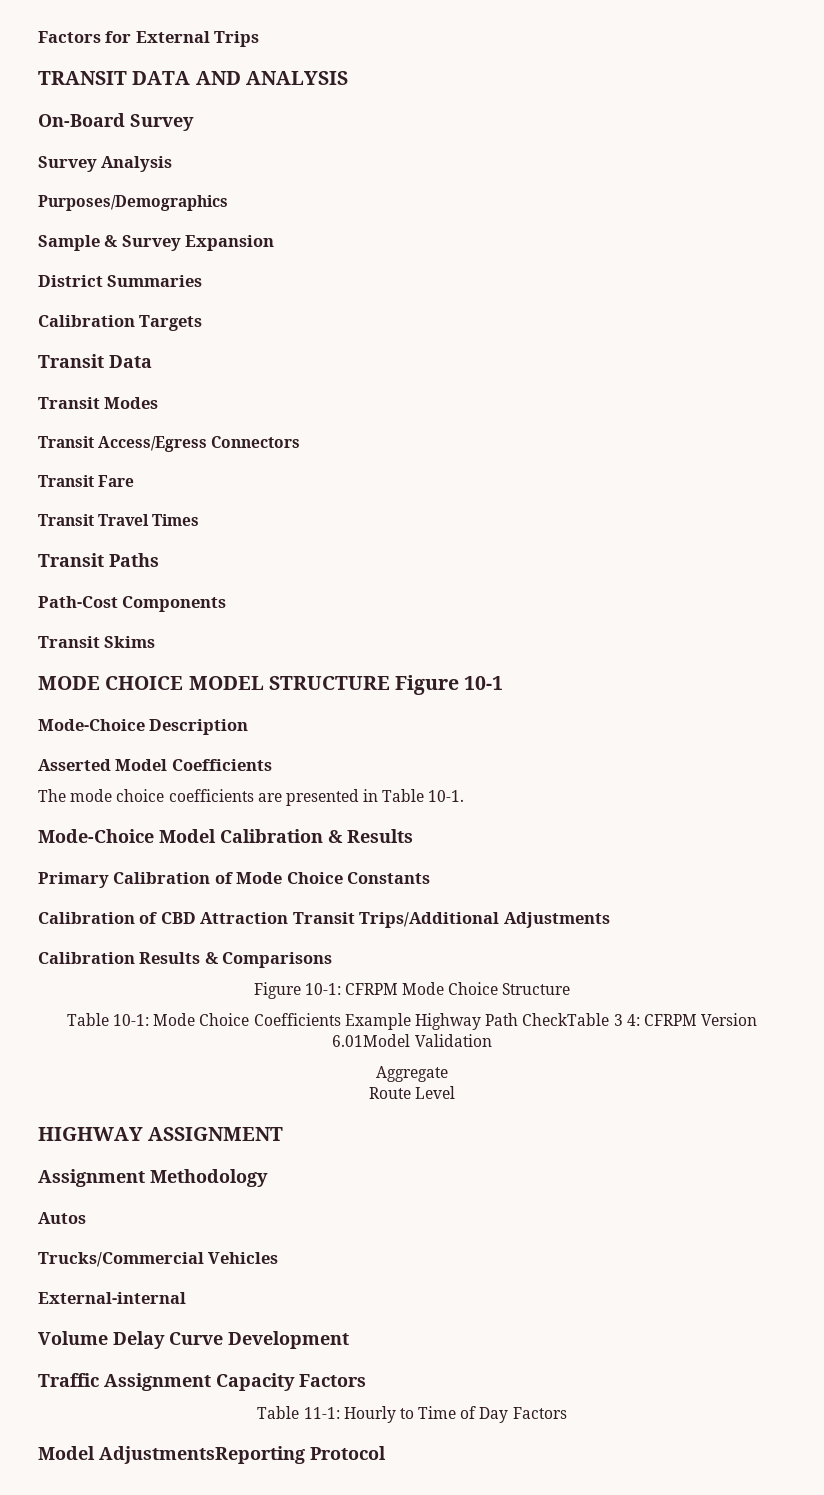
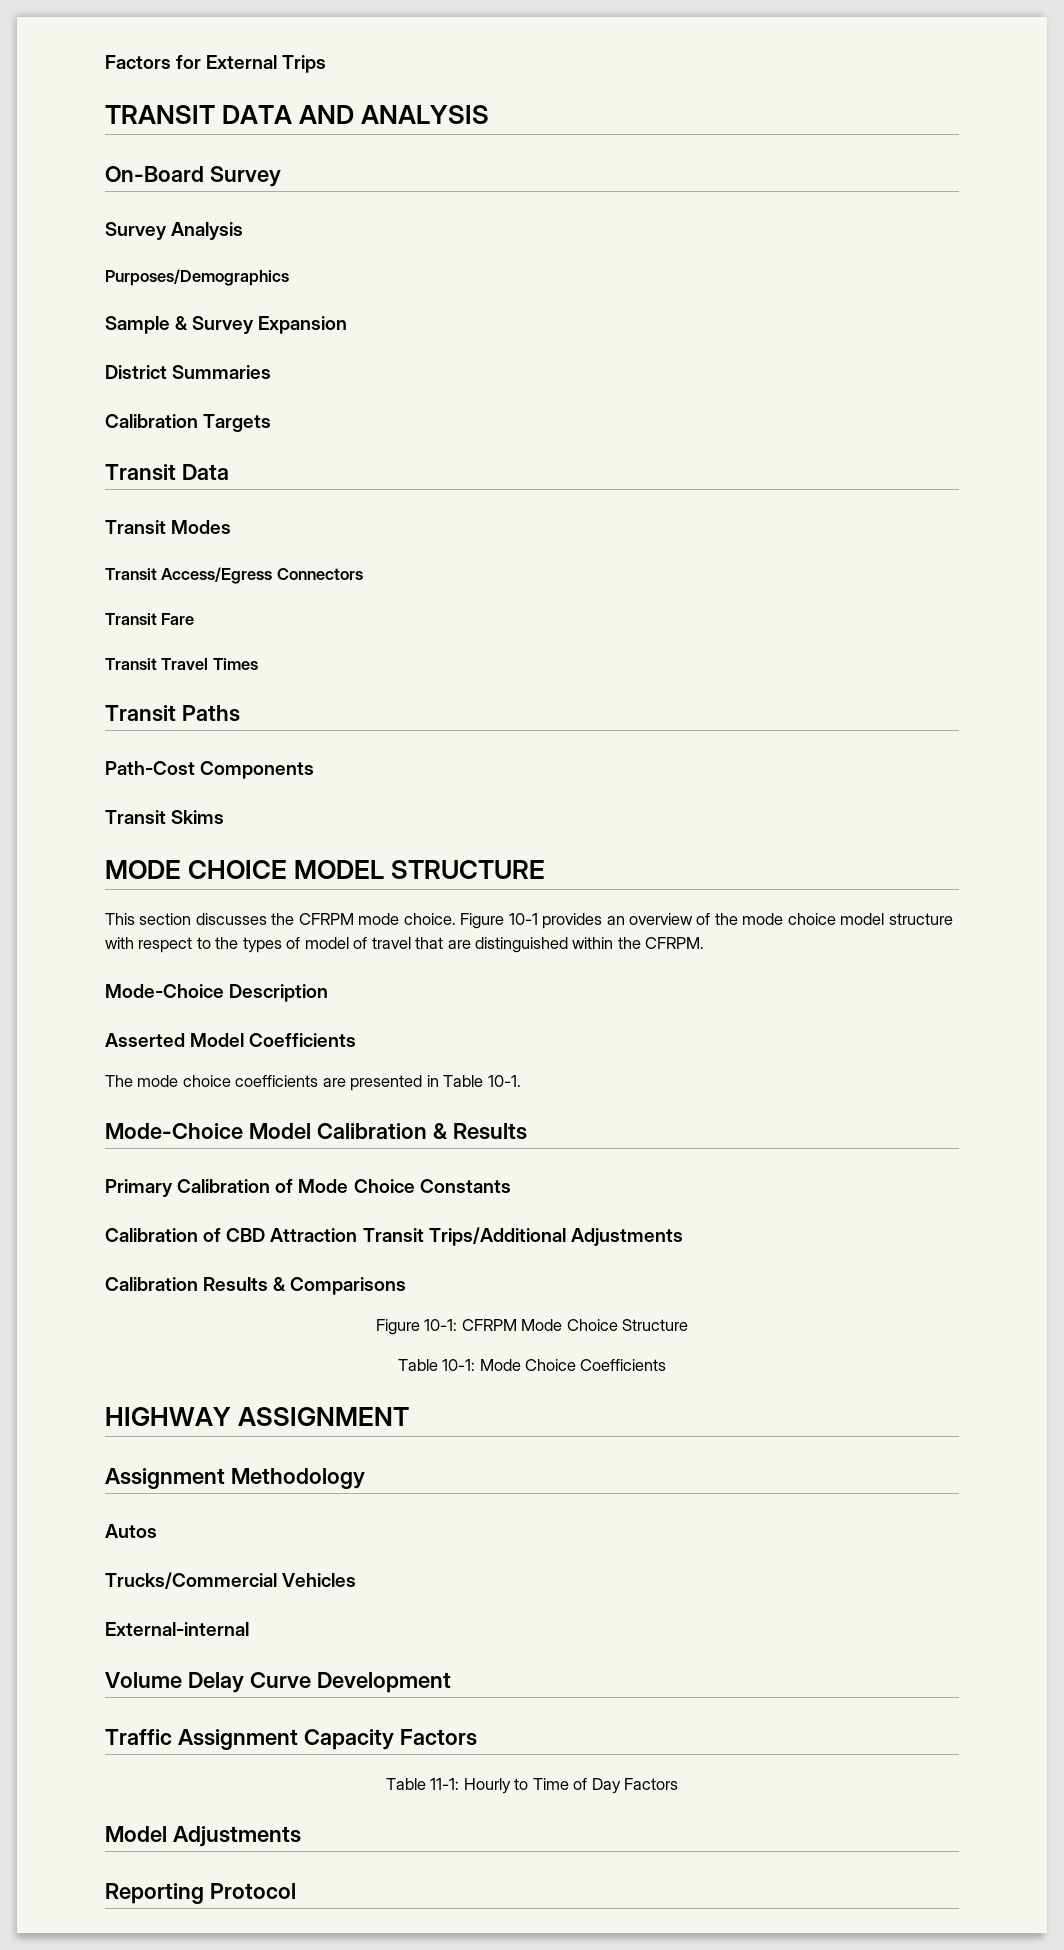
[395,675,504,695] Figure 10-1 -> [105,913,953,929] [105,937,705,953] // This section discusses the CFRPM mode choice. Figure 10-1 provides an overview of the mode choice model structure with respect to the types of model of travel that are distinguished within the CFRPM.
[344,1013,758,1030] [332,1034,492,1047] [376,1066,448,1082] [368,1086,456,1099] Example Highway Path CheckTable 3 4: CFRPM Version 6.01Model Validation // Aggregate // Route Level -> (667, 1365) none
[99,1446,305,1464] AdjustmentsReporting -> [172,1826,301,1847] [105,1883,204,1904] Adjustments // Reporting

